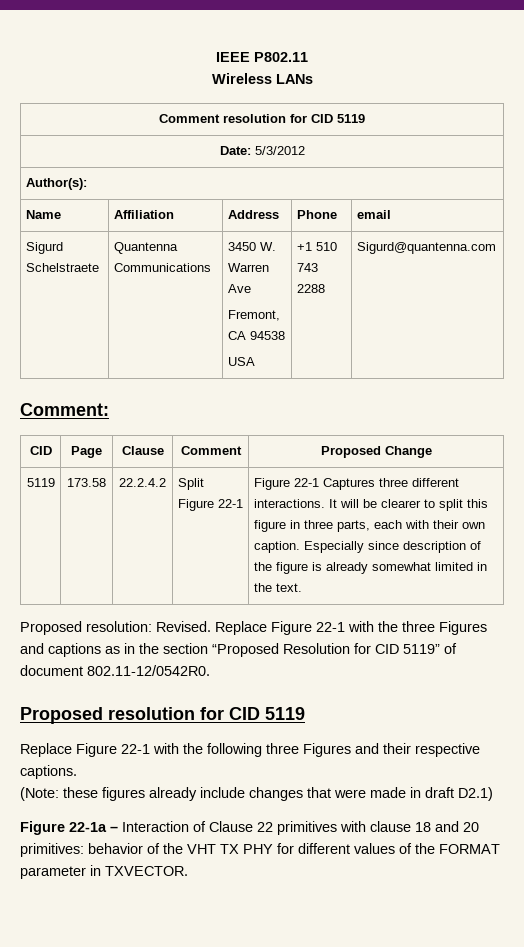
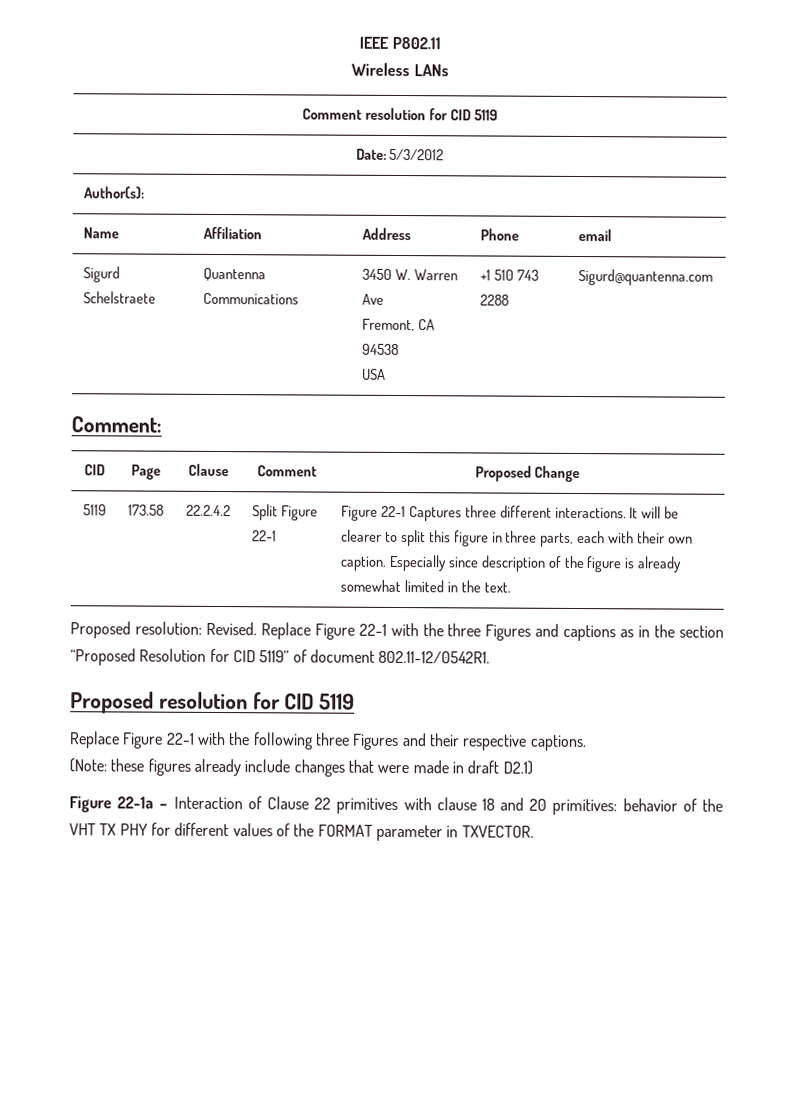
[87,665,210,676] 802.11-12/0542R0. -> [378,650,491,664] 802.11-12/0542R1.

